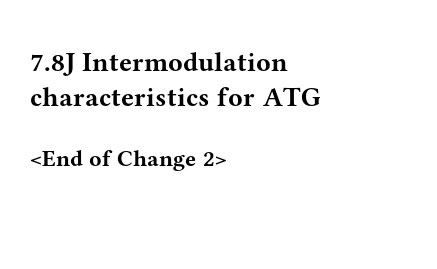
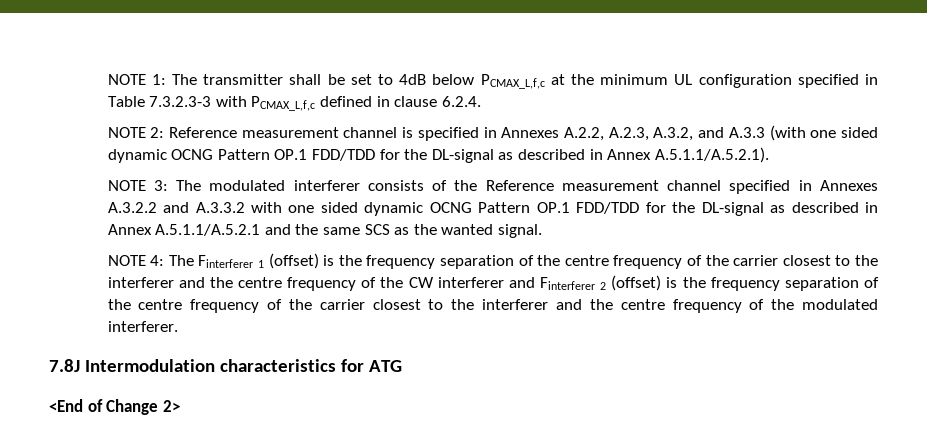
(30, 64) none -> [107,74,879,89] [107,96,481,111] [107,125,878,141] [107,147,769,163] [107,180,879,194] [107,202,878,216] [107,224,542,238] [107,253,879,269] [107,275,879,291] [107,299,878,313] [107,321,178,332] NOTE 1: The transmitter shall be set to 4dB below PCMAX_L,f,c at the minimum UL configuration specified in Table 7.3.2.3-3 with PCMAX_L,f,c defined in clause 6.2.4. // NOTE 2: Reference measurement channel is specified in Annexes A.2.2, A.2.3, A.3.2, and A.3.3 (with one sided dynamic OCNG Pattern OP.1 FDD/TDD for the DL-signal as described in Annex A.5.1.1/A.5.2.1). // NOTE 3: The modulated interferer consists of the Reference measurement channel specified in Annexes A.3.2.2 and A.3.3.2 with one sided dynamic OCNG Pattern OP.1 FDD/TDD for the DL-signal as described in Annex A.5.1.1/A.5.2.1 and the same SCS as the wanted signal. // NOTE 4: The Finterferer 1 (offset) is the frequency separation of the centre frequency of the carrier closest to the interferer and the centre frequency of the CW interferer and Finterferer 2 (offset) is the frequency separation of the centre frequency of the carrier closest to the interferer and the centre frequency of the modulated interferer. //

